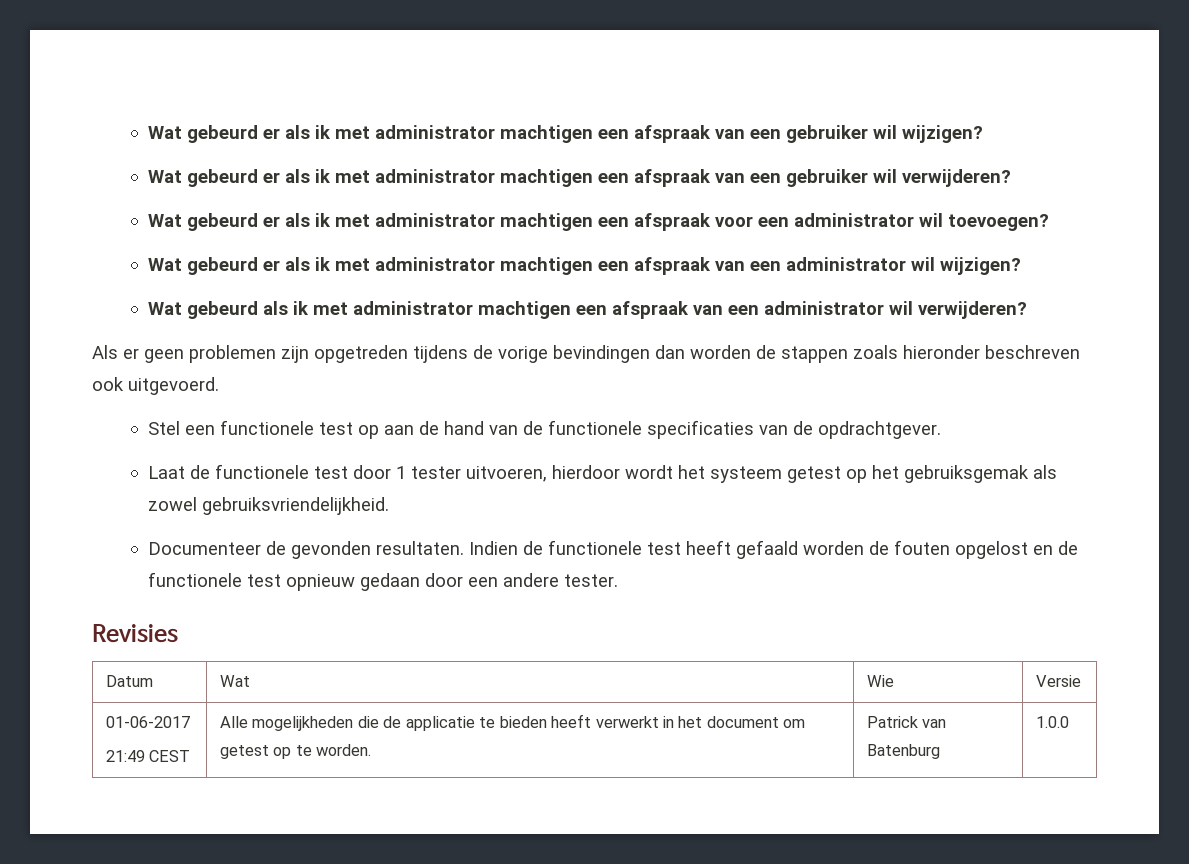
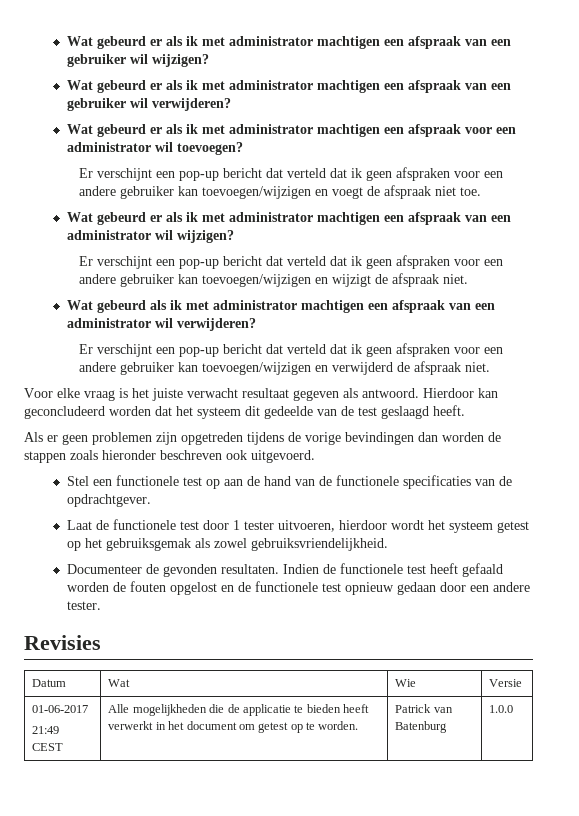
(1050, 222) none -> [78,167,503,181] [78,185,481,199] // Er verschijnt een pop-up bericht dat verteld dat ik geen afspraken voor een andere gebruiker kan toevoegen/wijzigen en voegt de afspraak niet toe.
(1022, 266) none -> [78,255,503,269] [78,273,468,287] // Er verschijnt een pop-up bericht dat verteld dat ik geen afspraken voor een andere gebruiker kan toevoegen/wijzigen en wijzigt de afspraak niet.
(1028, 310) none -> [78,343,503,357] [78,361,490,375] [24,388,498,401] [24,405,465,419] // Er verschijnt een pop-up bericht dat verteld dat ik geen afspraken voor een andere gebruiker kan toevoegen/wijzigen en verwijderd de afspraak niet. // Voor elke vraag is het juiste verwacht resultaat gegeven als antwoord. Hierdoor kan geconcludeerd worden dat het systeem dit gedeelde van de test geslaagd heeft.

